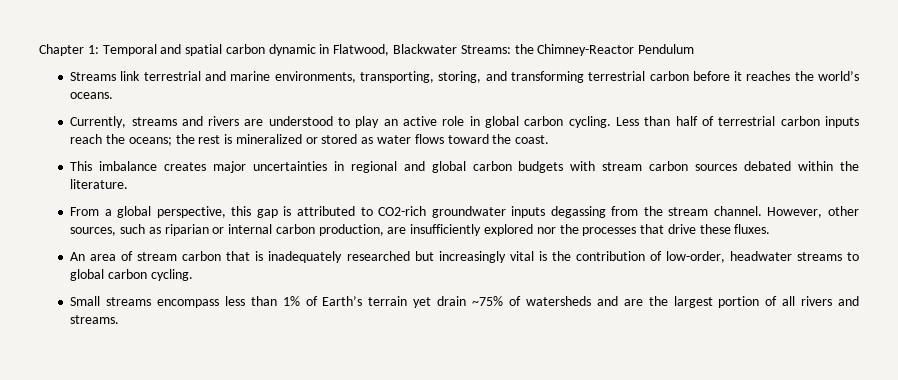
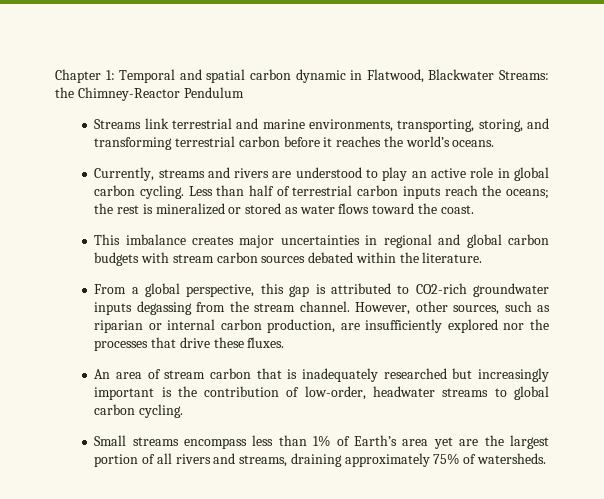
[509,251,534,261] vital -> [94,387,155,400] important
[368,296,618,308] terrain yet drain ~75% of watersheds and -> [402,437,453,449] area yet
[70,315,120,324] streams. -> [239,453,547,467] streams, draining approximately 75% of watersheds.

